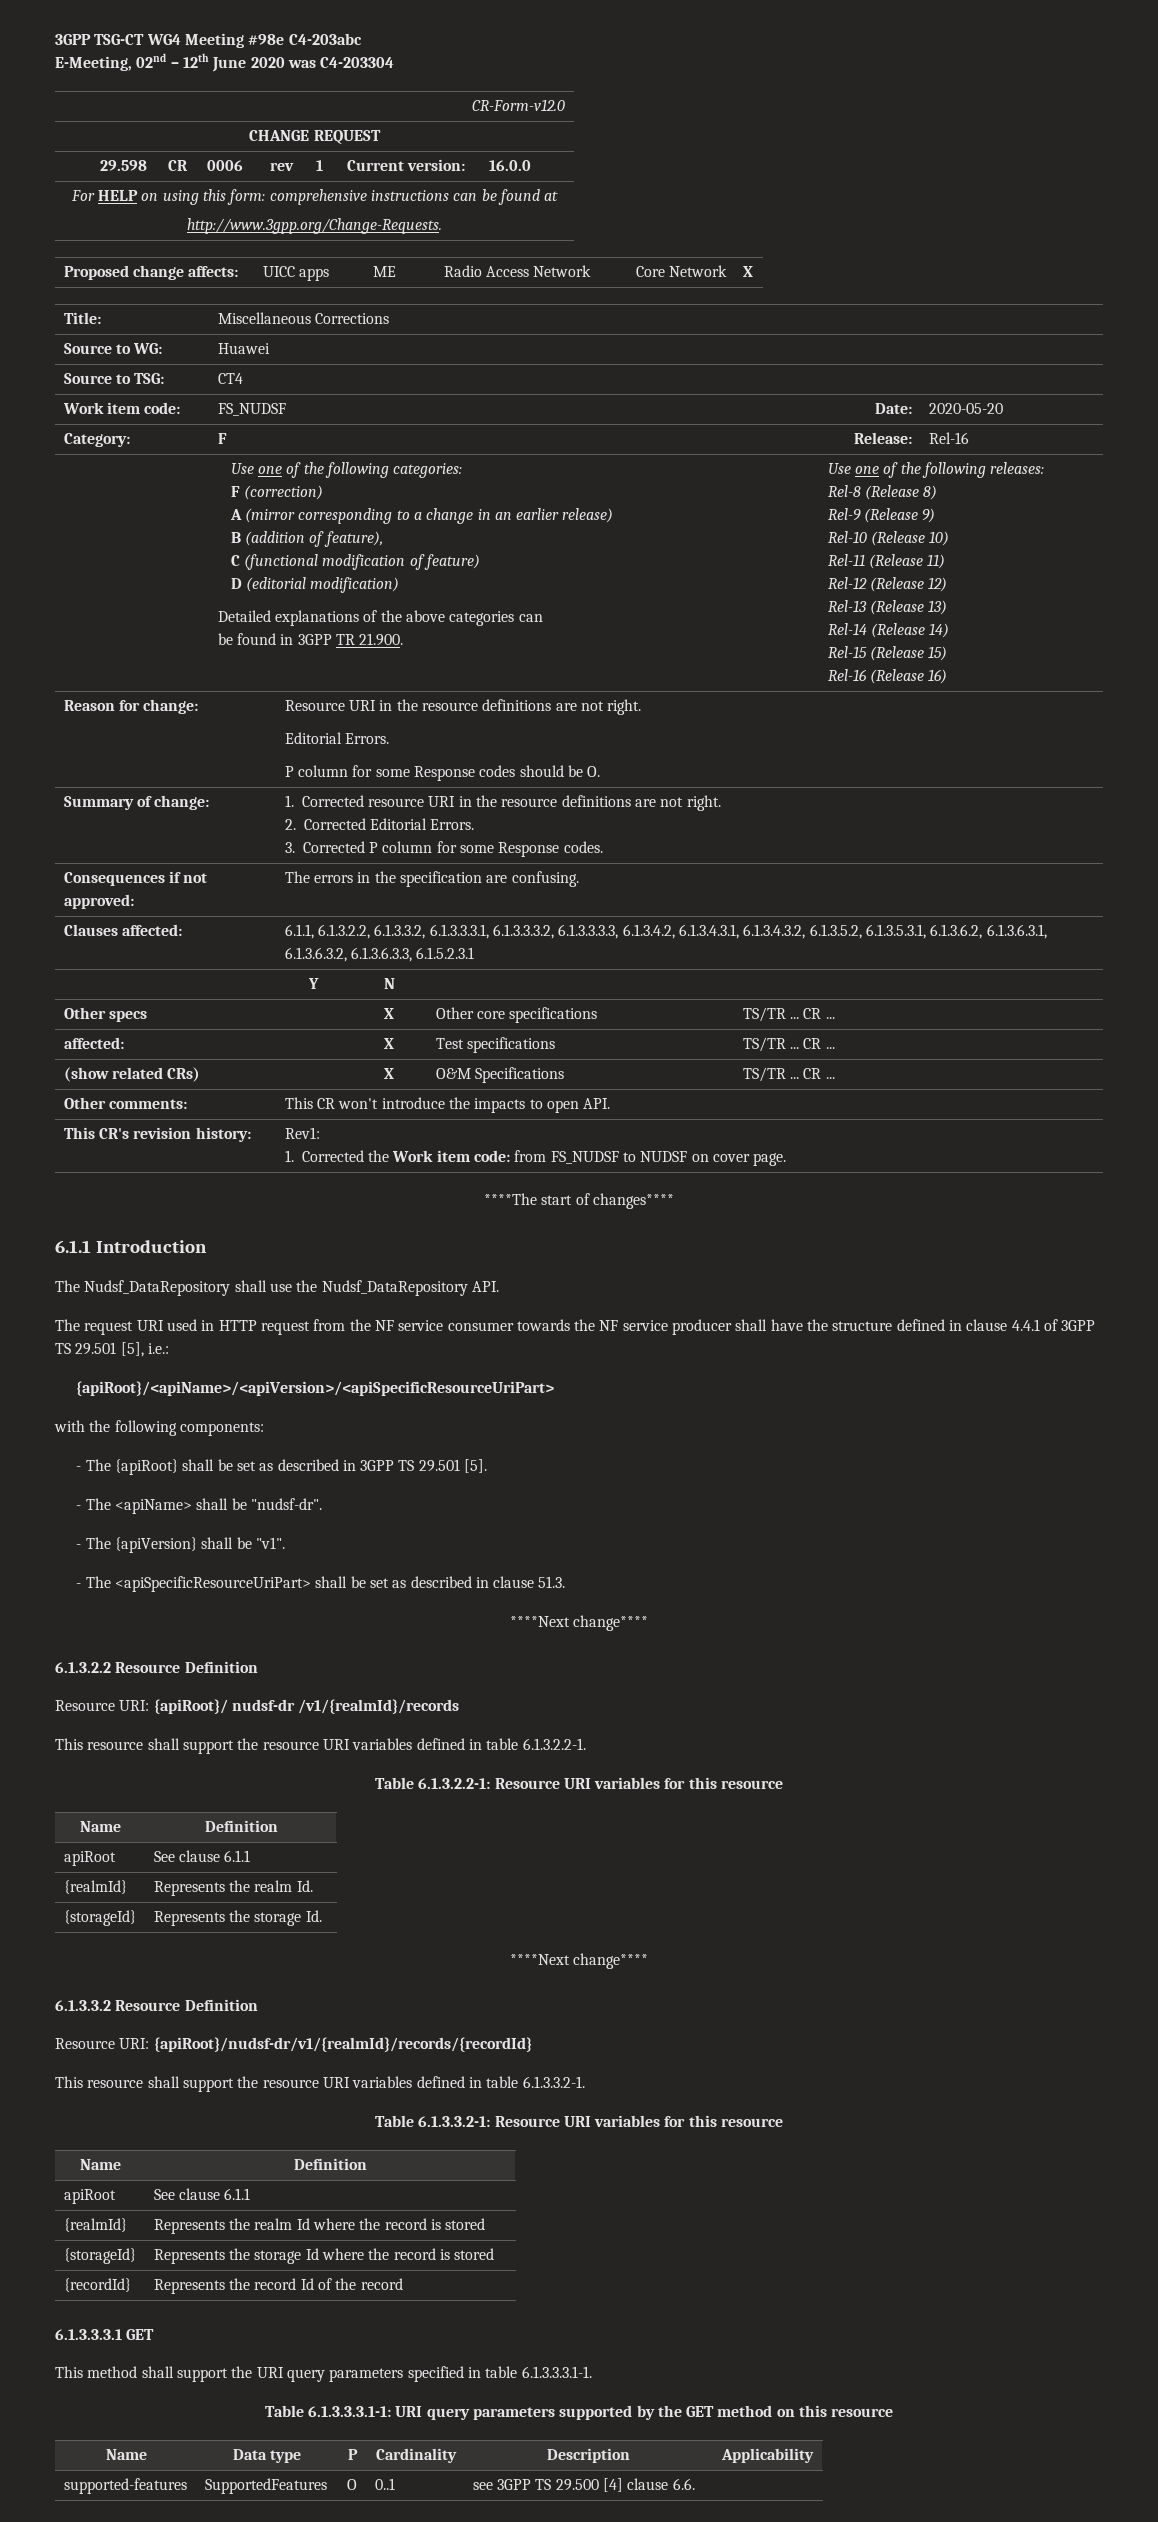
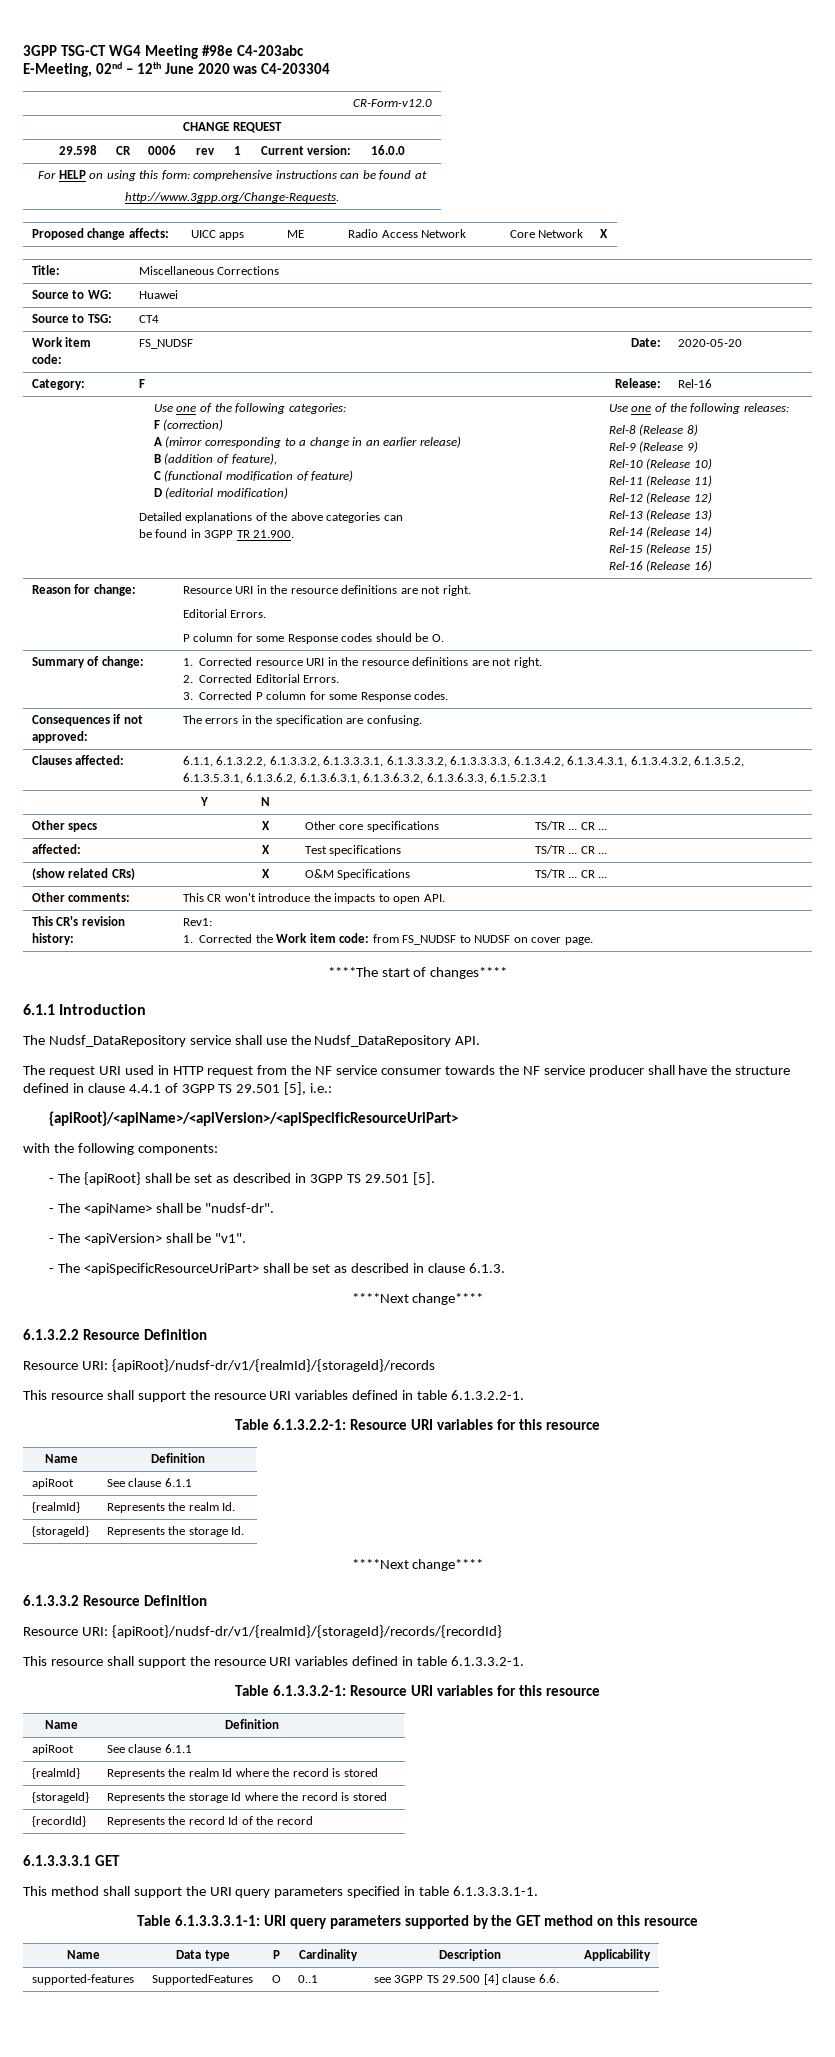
(231, 1288) none -> [189,1035,231,1045] service
[114,1537,197,1553] {apiVersion} -> [83,1233,162,1245] <apiVersion>
[538,1576,566,1588] 51.3. -> [468,1263,505,1273] 6.1.3.
[153,1699,460,1714] {apiRoot}/ nudsf-dr /v1/{realmId}/records -> [111,1359,435,1372] {apiRoot}/nudsf-dr/v1/{realmId}/{storageId}/records
[153,2037,532,2052] {apiRoot}/nudsf-dr/v1/{realmId}/records/{recordId} -> [111,1625,502,1638] {apiRoot}/nudsf-dr/v1/{realmId}/{storageId}/records/{recordId}

